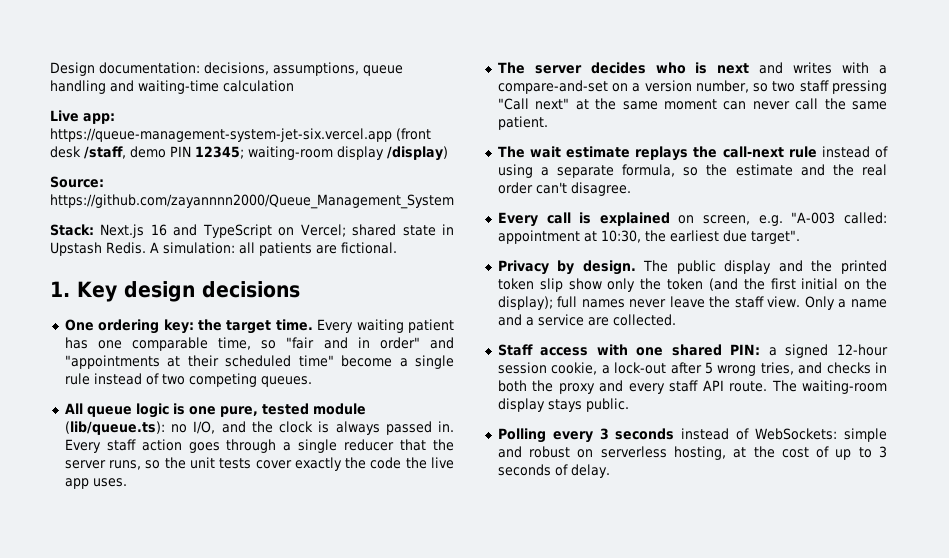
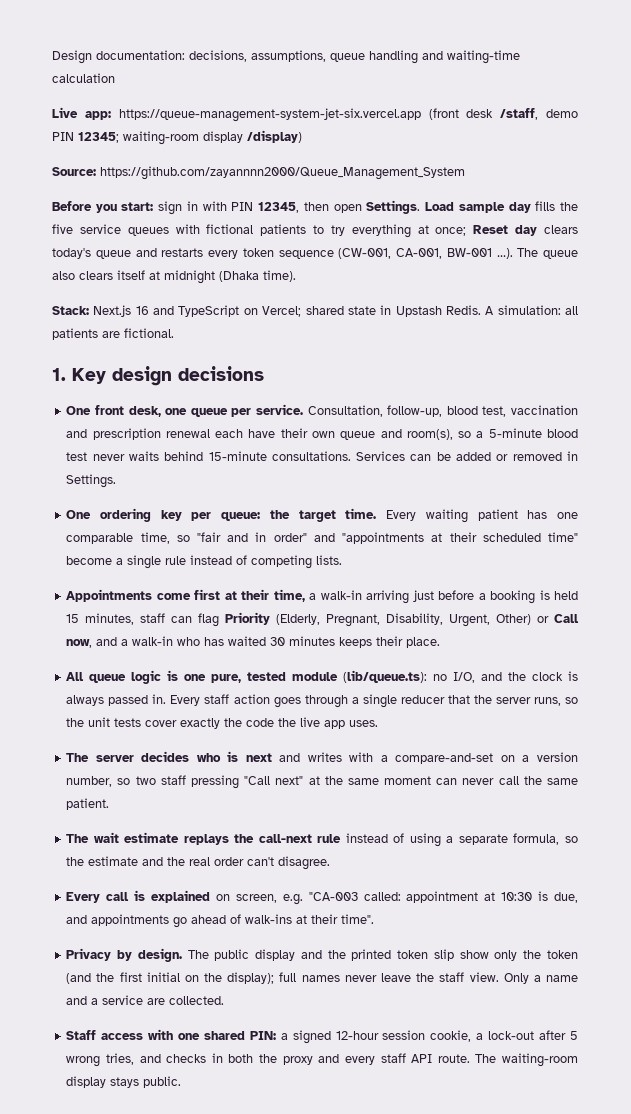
(454, 201) none -> [52,200,578,215] [52,224,579,238] [52,248,578,259] [52,270,296,284] // Before you start: sign in with PIN 12345, then open Settings. Load sample day fills the five service queues with fictional patients to try everything at once; Reset day clears today's queue and restarts every token sequence (CW-001, CA-001, BW-001 …). The queue also clears itself at midnight (Dhaka time).
(300, 289) none -> [66,404,578,417] [66,428,578,440] [66,451,578,461] [66,474,117,488] // One front desk, one queue per service. Consultation, follow-up, blood test, vaccination and prescription renewal each have their own queue and room(s), so a 5-minute blood test never waits behind 15-minute consultations. Services can be added or removed in Settings.
[163,319,194,334] key: -> [160,510,261,521] key per queue:
[161,373,312,387] two competing queues. -> [251,555,343,569] [66,589,578,604] [66,612,580,627] [66,636,441,648] competing lists. // Appointments come first at their time, a walk-in arriving just before a booking is held 15 minutes, staff can flag Priority (Elderly, Pregnant, Disability, Urgent, Other) or Call now, and a walk-in who has waited 30 minutes keeps their place.
[791,212,836,224] "A-003 -> [308,892,358,901] "CA-003
[600,230,800,244] 10:30, the earliest due target". -> [501,891,578,903] [66,914,375,928] 10:30 is due, and appointments go ahead of walk-ins at their time".
[497,428,887,443] [497,446,888,460] [497,464,610,478] // Polling every 3 seconds instead of WebSockets: simple and robust on serverless hosting, at the cost of up to 3 seconds of delay. -> (182, 1082) none

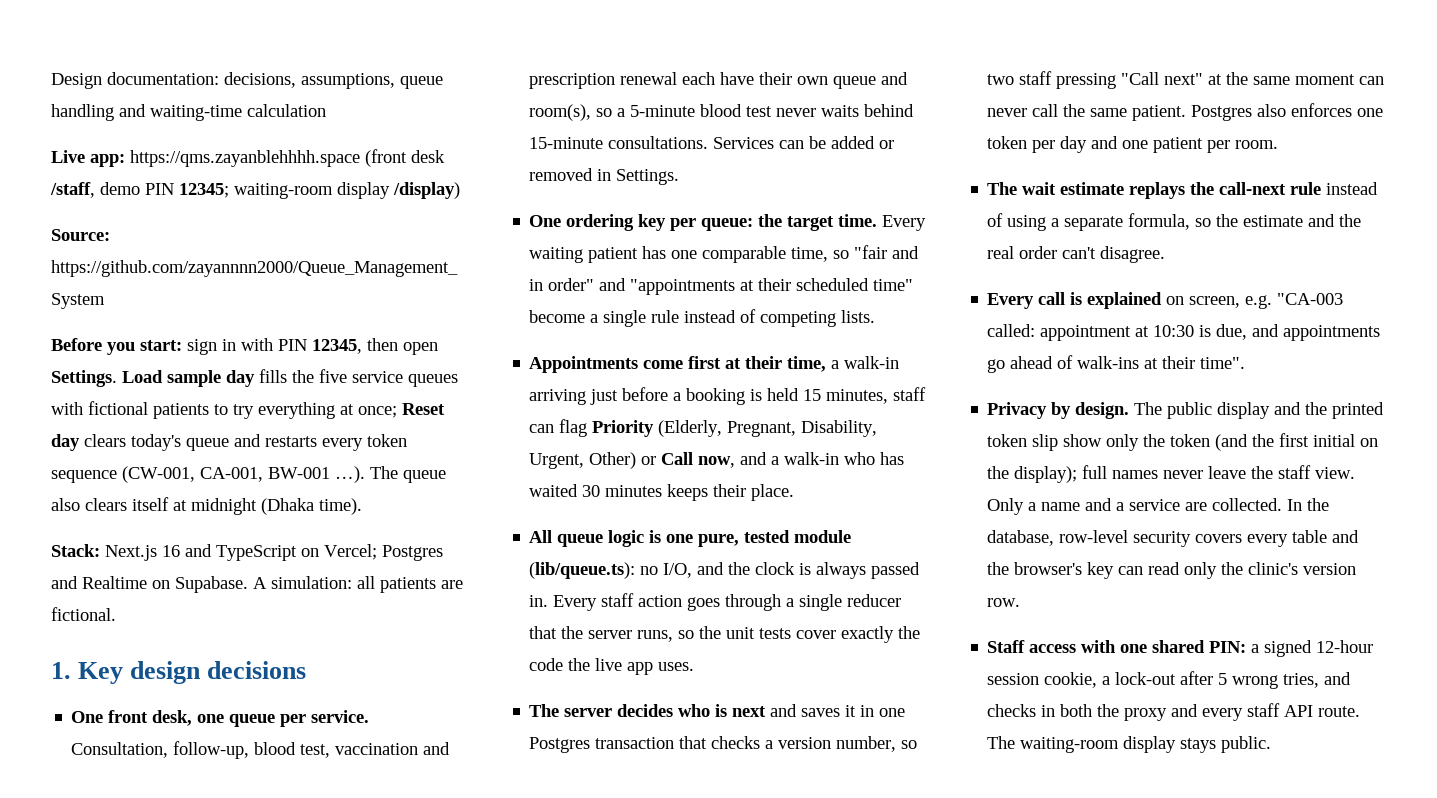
[118,108,421,122] https://queue-management-system-jet-six.vercel.app -> [130,150,360,167] https://qms.zayanblehhhh.space
[305,305,481,317] shared state in Upstash Redis. -> [382,545,443,561] [51,576,248,593] Postgres and Realtime on Supabase.
[307,752,515,764] writes with a compare-and-set on -> [801,705,906,717] [529,736,761,753] saves it in one Postgres transaction that checks
(110, 804) none -> [1191,103,1384,121] [987,136,1279,153] Postgres also enforces one token per day and one patient per room.
(225, 1000) none -> [1287,498,1330,511] [987,530,1360,547] [987,562,1357,579] [987,598,1021,607] In the database, row-level security covers every table and the browser's key can read only the clinic's version row.

